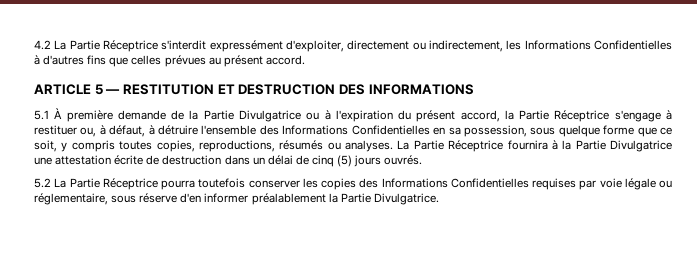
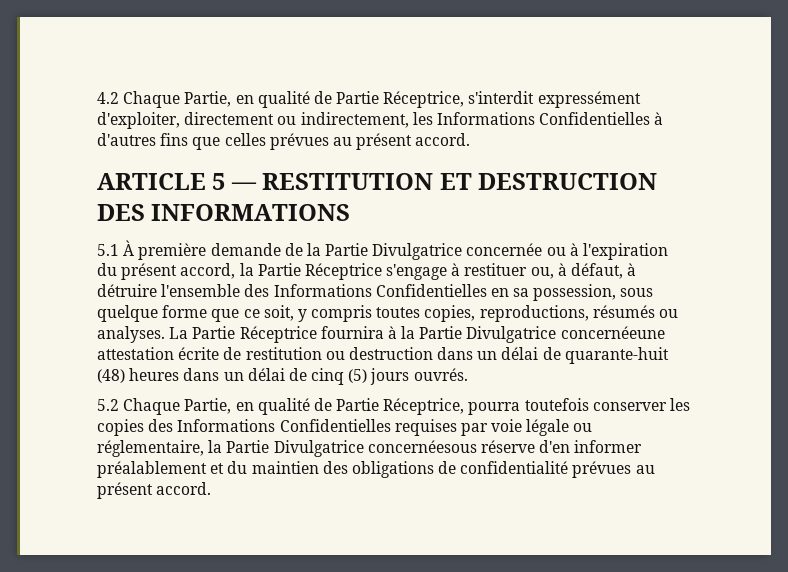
[54,40,158,52] La Partie Réceptrice -> [123,91,465,108] Chaque Partie, en qualité de Partie Réceptrice,
(301, 116) none -> [466,243,543,256] concernée
[34,157,52,165] une -> [560,326,665,339] concernéeune
(160, 160) none -> [245,347,345,360] restitution ou
(309, 160) none -> [564,347,669,364] [97,368,307,383] quarante-huit (48) heures dans un délai de
[54,178,158,190] La Partie Réceptrice -> [123,398,465,415] Chaque Partie, en qualité de Partie Réceptrice,
[111,193,439,205] sous réserve d'en informer préalablement la Partie Divulgatrice. -> [208,440,643,457] [97,461,655,478] [97,482,212,499] la Partie Divulgatrice concernéesous réserve d'en informer préalablement et du maintien des obligations de confidentialité prévues au présent accord.

